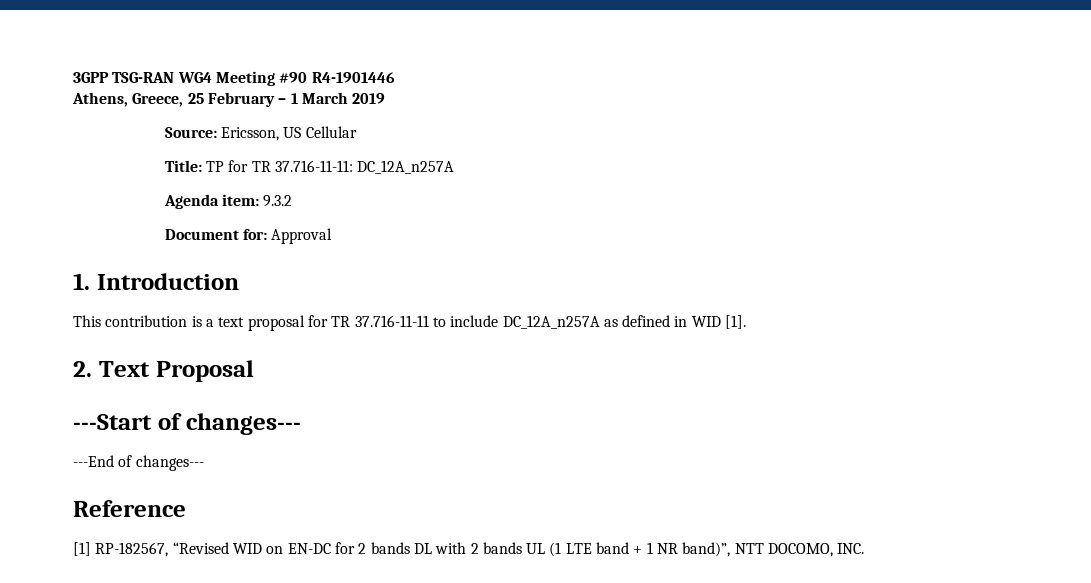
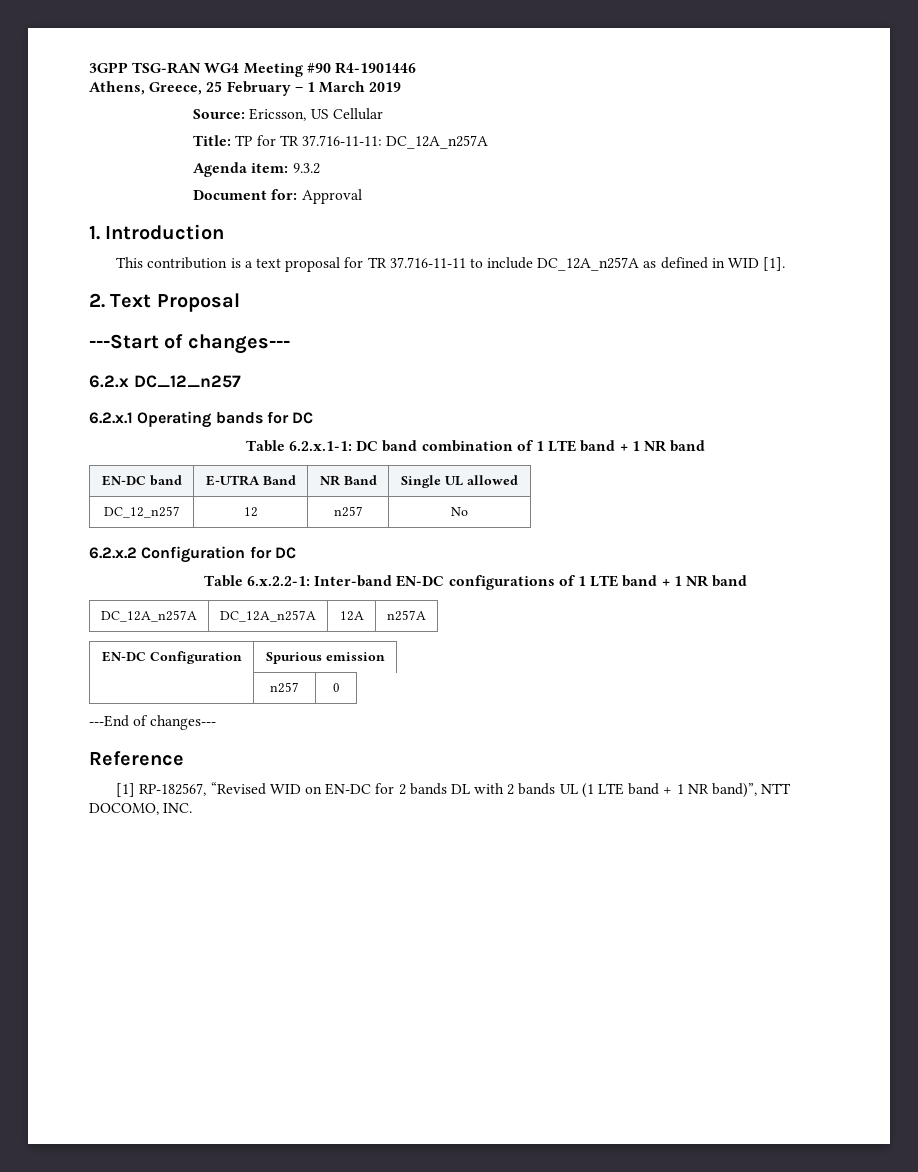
(301, 424) none -> [89,375,241,388] [89,411,314,428] [245,440,706,452] [101,475,182,486] [205,475,296,486] [319,475,377,486] [401,475,518,488] [103,506,180,518] [243,507,258,517] [333,506,363,517] [451,507,468,516] [89,546,296,563] [203,575,748,590] [101,610,197,622] [220,610,316,622] [339,611,364,621] [387,610,426,621] [101,651,242,664] [265,652,385,664] [270,682,299,693] [332,683,340,692] // 6.2.x DC_12_n257 // 6.2.x.1 Operating bands for DC // Table 6.2.x.1-1: DC band combination of 1 LTE band + 1 NR band // EN-DC band | E-UTRA Band | NR Band | Single UL allowed // DC_12_n257 | 12 | n257 | No // 6.2.x.2 Configuration for DC // Table 6.x.2.2-1: Inter-band EN-DC configurations of 1 LTE band + 1 NR band // DC_12A_n257A | DC_12A_n257A | 12A | n257A // EN-DC Configuration | Spurious emission // | n257 | 0

